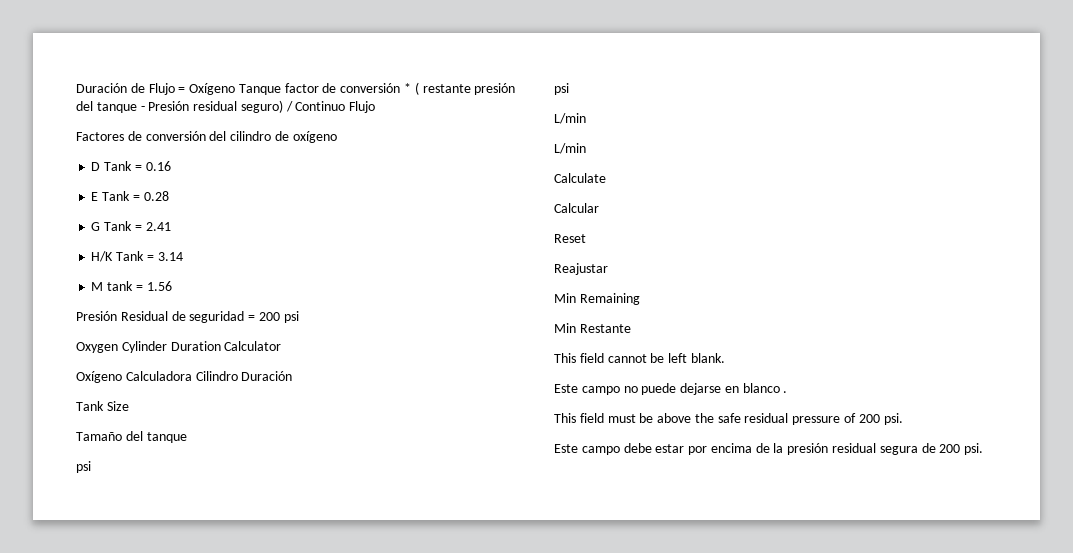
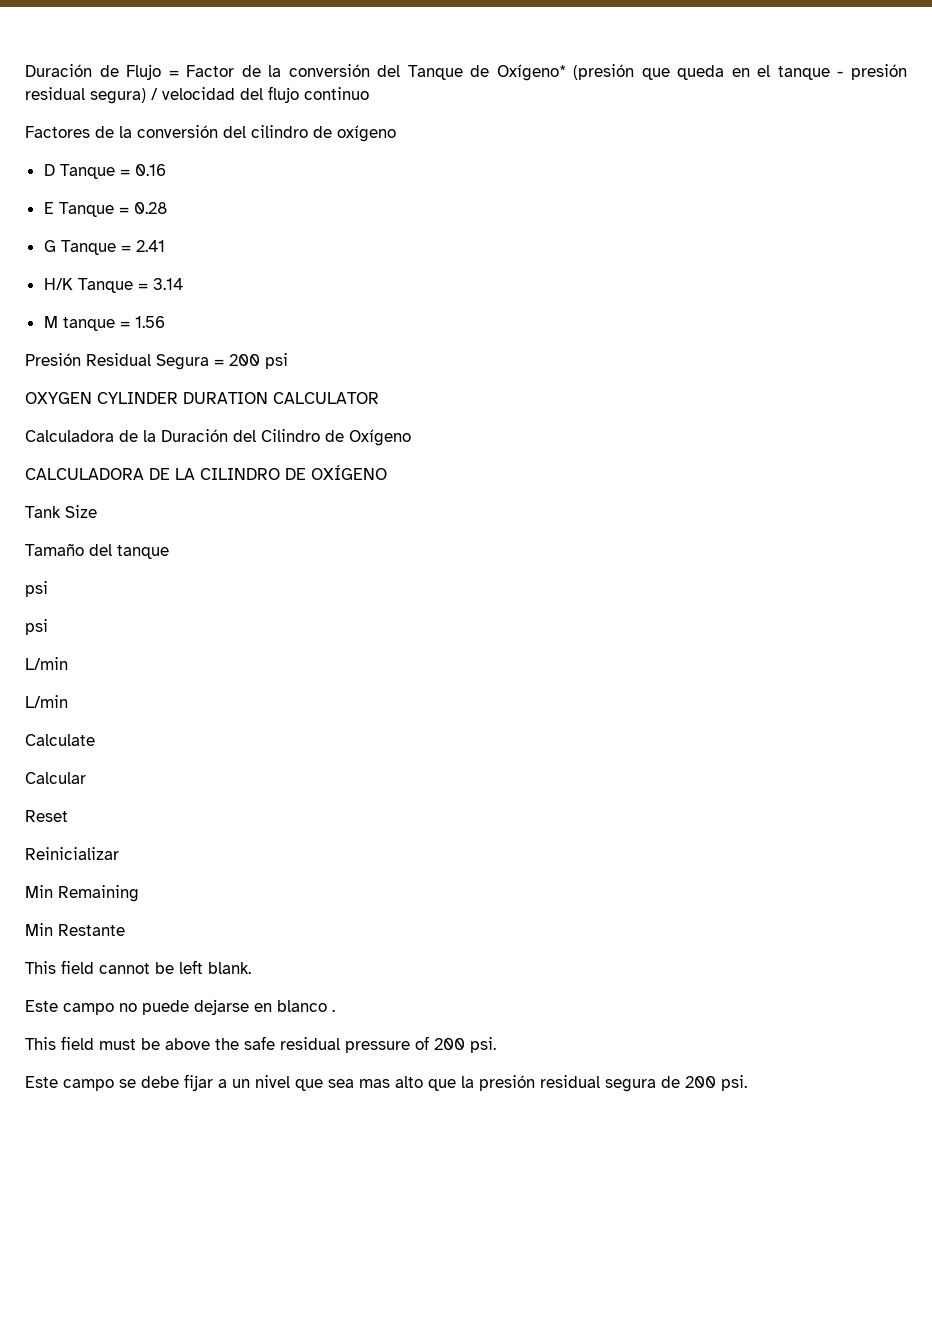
[189,82,516,95] [76,100,376,113] Oxígeno Tanque factor de conversión * ( restante presión del tanque - Presión residual seguro) / Continuo Flujo -> [186,64,907,81] [25,86,369,104] Factor de la conversión del Tanque de Oxígeno* (presión que queda en el tanque - presión residual segura) / velocidad del flujo continuo
(142, 136) none -> [119,126,132,138] la
[104,161,133,171] Tank -> [59,164,115,179] Tanque
[102,191,131,201] Tank -> [58,202,114,217] Tanque
[104,221,133,231] Tank -> [60,240,116,255] Tanque
[116,251,145,261] Tank -> [77,278,133,293] Tanque
[107,281,134,291] tank -> [62,317,115,331] tanque
[171,311,245,323] de seguridad -> [156,354,209,370] Segura
[76,341,282,353] [76,371,293,383] Oxygen Cylinder Duration Calculator // Oxígeno Calculadora Cilindro Duración -> [25,392,379,404] [25,429,411,446] [25,465,387,480] OXYGEN CYLINDER DURATION CALCULATOR // Calculadora de la Duración del Cilindro de Oxígeno // CALCULADORA DE LA CILINDRO DE OXÍGENO
[554,263,608,275] Reajustar -> [25,847,119,860] Reinicializar
[623,443,770,455] debe estar por encima de -> [119,1074,456,1091] se debe fijar a un nivel que sea mas alto que

